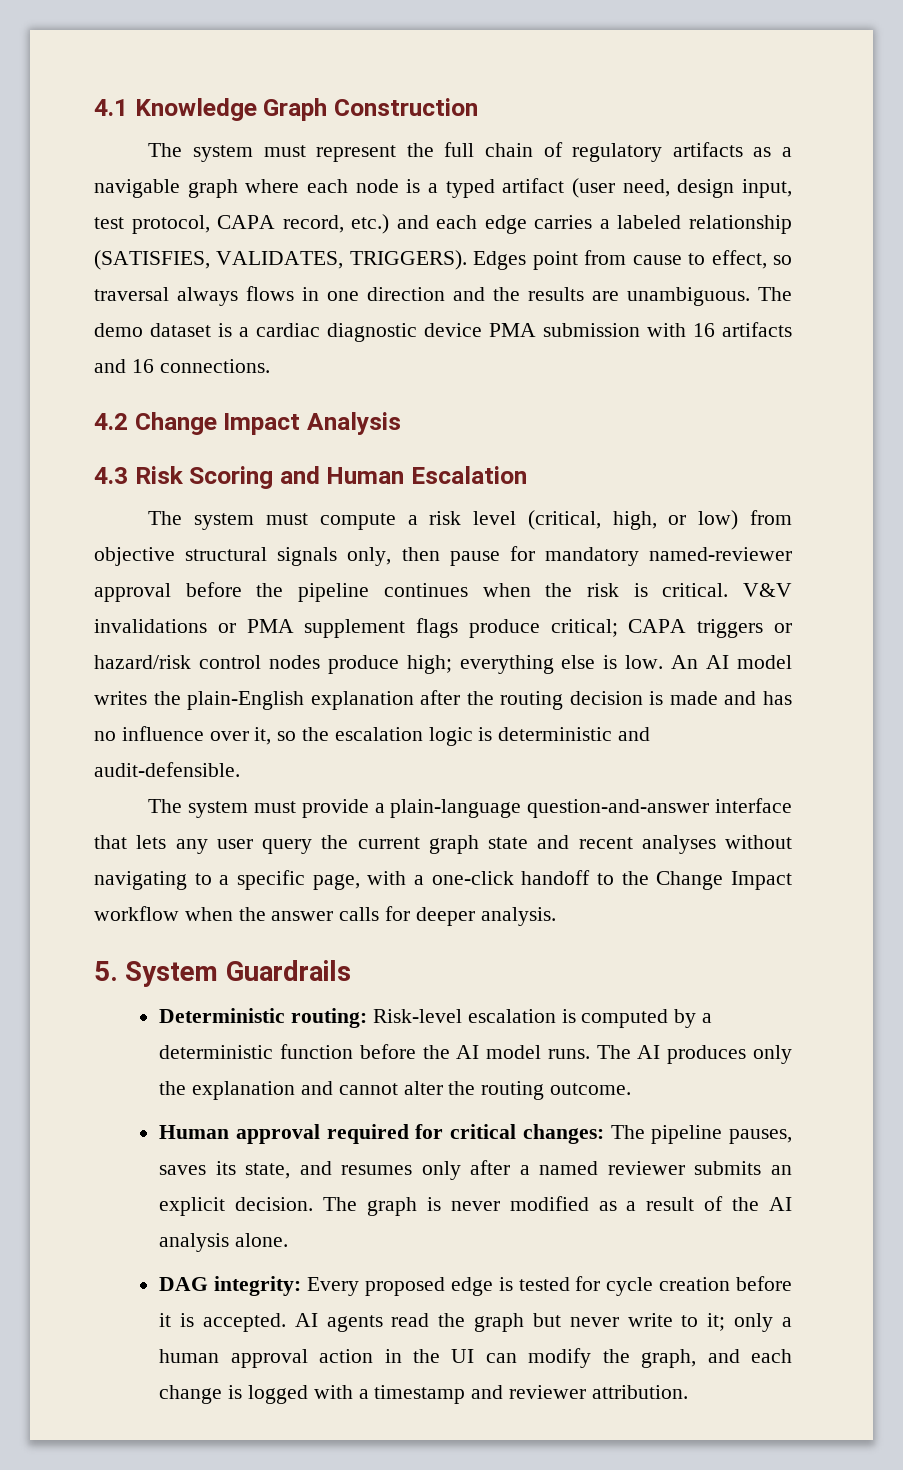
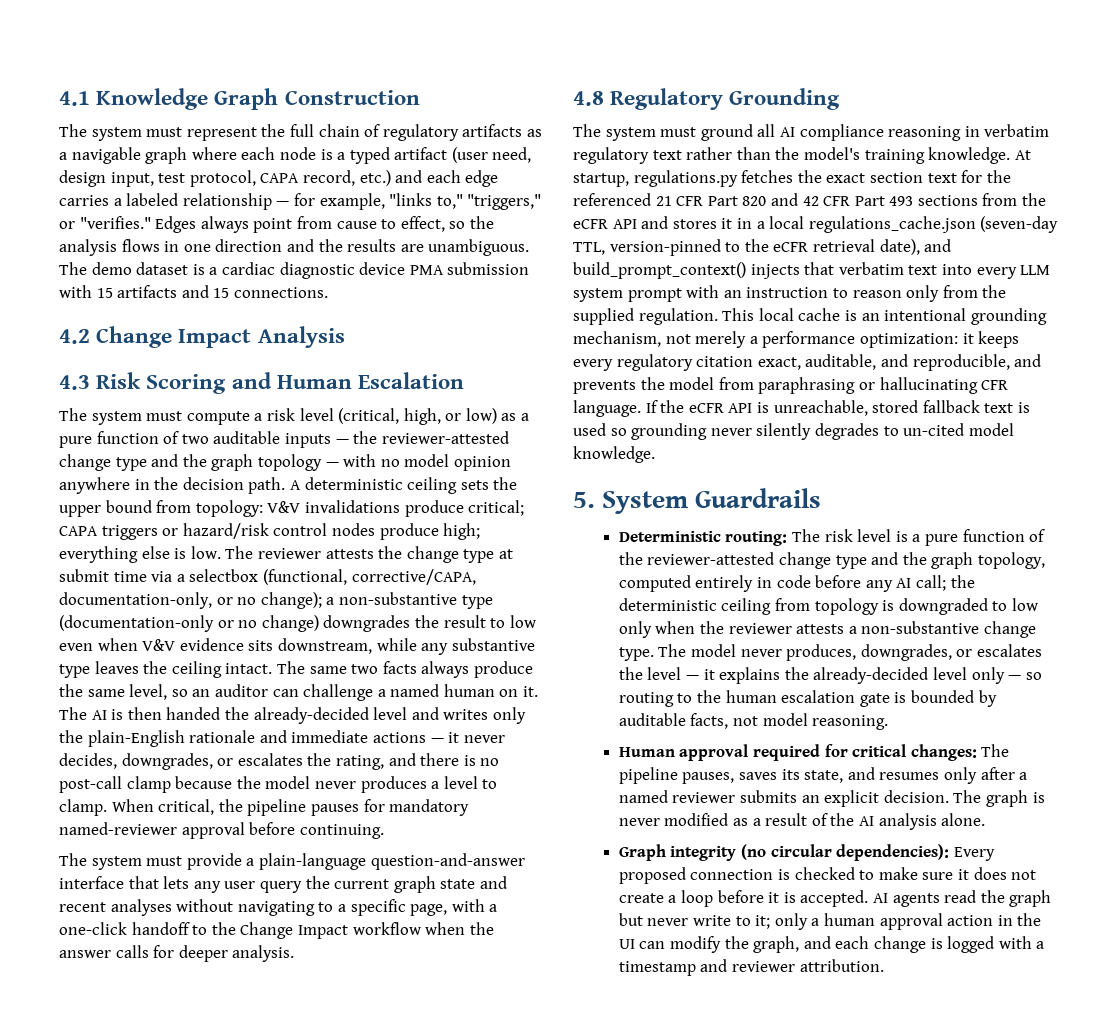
[94,250,527,270] (SATISFIES, VALIDATES, TRIGGERS). Edges -> [276,193,542,210] [59,216,249,233] — for example, "links to," "triggers," or "verifies." Edges always
[94,287,238,306] traversal always -> [469,216,494,229] [59,239,117,256] the analysis
[693,323,715,337] 16 -> [96,288,113,298] 15
[131,359,154,373] 16 -> [213,288,230,298] 15
[750,510,793,525] [94,546,792,566] [94,582,792,602] [94,618,459,638] from objective structural signals only, then pause for mandatory named-reviewer approval before the pipeline continues when the risk is critical. V&V invalidations or PMA supplement flags -> [501,413,530,421] [59,431,509,448] [59,454,511,471] [59,477,518,494] [59,500,400,517] as a pure function of two auditable inputs — the reviewer-attested change type and the graph topology — with no model opinion anywhere in the decision path. A deterministic ceiling sets the upper bound from topology: V&V invalidations
[671,655,792,669] [94,690,792,710] [94,726,651,746] [94,762,240,777] An AI model writes the plain-English explanation after the routing decision is made and has no influence over it, so the escalation logic is deterministic and audit-defensible. -> [225,546,513,563] [59,569,476,585] [59,592,493,609] [59,615,536,632] [59,638,535,655] [59,661,533,678] [59,684,539,701] [59,707,526,724] [59,730,505,747] [59,753,500,770] [59,776,498,793] [59,799,470,816] [59,822,384,839] The reviewer attests the change type at submit time via a selectbox (functional, corrective/CAPA, documentation-only, or no change); a non-substantive type (documentation-only or no change) downgrades the result to low even when V&V evidence sits downstream, while any substantive type leaves the ceiling intact. The same two facts always produce the same level, so an auditor can challenge a named human on it. The AI is then handed the already-decided level and writes only the plain-English rationale and immediate actions — it never decides, downgrades, or escalates the rating, and there is no post-call clamp because the model never produces a level to clamp. When critical, the pipeline pauses for mandatory named-reviewer approval before continuing.
(556, 916) none -> [573,88,841,110] [573,124,1050,141] [573,147,1031,164] [573,170,1011,187] [573,193,1047,206] [573,216,1059,233] [573,239,952,256] [573,262,1051,279] [573,285,1007,302] [573,308,1047,325] [573,331,1020,348] [573,354,1042,371] [573,377,1009,394] [573,400,1030,417] [573,423,1014,440] [573,446,655,463] // 4.8 Regulatory Grounding // The system must ground all AI compliance reasoning in verbatim regulatory text rather than the model's training knowledge. At startup, regulations.py fetches the exact section text for the referenced 21 CFR Part 820 and 42 CFR Part 493 sections from the eCFR API and stores it in a local regulations_cache.json (seven-day TTL, version-pinned to the eCFR retrieval date), and build_prompt_context() injects that verbatim text into every LLM system prompt with an instruction to reason only from the supplied regulation. This local cache is an intentional grounding mechanism, not merely a performance optimization: it keeps every regulatory citation exact, auditable, and reproducible, and prevents the model from paraphrasing or hallucinating CFR language. If the eCFR API is unreachable, stored fallback text is used so grounding never silently degrades to un-cited model knowledge.
[372,1009,712,1028] [159,1044,793,1064] [159,1081,631,1100] Risk-level escalation is computed by a deterministic function before the AI model runs. The AI produces only the explanation and cannot alter the routing outcome. -> [792,529,1046,546] [618,552,1046,569] [618,575,975,592] [618,598,1039,615] [618,621,1037,638] [618,644,1043,661] [618,667,1042,684] [618,690,997,707] [618,713,889,730] The risk level is a pure function of the reviewer-attested change type and the graph topology, computed entirely in code before any AI call; the deterministic ceiling from topology is downgraded to low only when the reviewer attests a non-substantive change type. The model never produces, downgrades, or escalates the level — it explains the already-decided level only — so routing to the human escalation gate is bounded by auditable facts, not model reasoning.
[159,1276,731,1296] DAG integrity: Every proposed edge is tested for cycle creation -> [618,844,995,861] [618,867,1037,884] [618,890,714,907] Graph integrity (no circular dependencies): Every proposed connection is checked to make sure it does not create a loop

